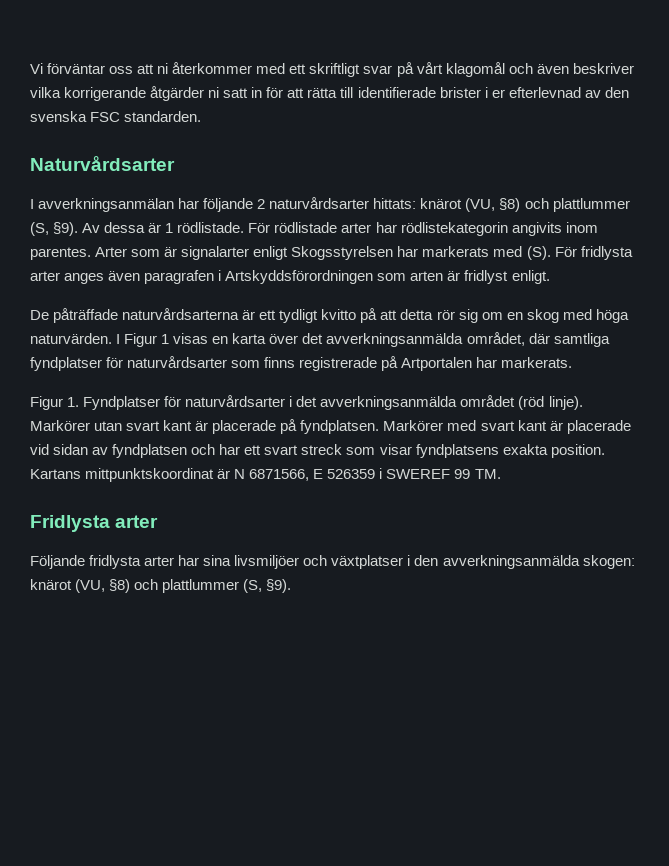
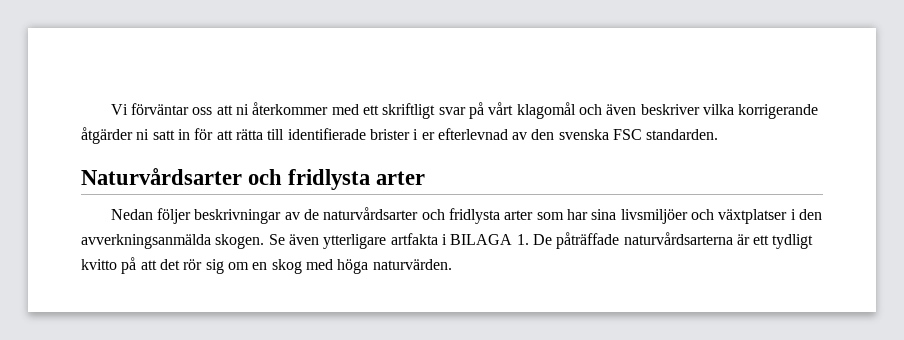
[30,197,630,212] [30,222,598,236] [30,246,633,260] [30,270,550,284] // I avverkningsanmälan har följande 2 naturvårdsarter hittats: knärot (VU, §8) och plattlummer (S, §9). Av dessa är 1 rödlistade. För rödlistade arter har rödlistekategorin angivits inom parentes. Arter som är signalarter enligt Skogsstyrelsen har markerats med (S). För fridlysta arter anges även paragrafen i Artskyddsförordningen som arten är fridlyst enligt. // -> [248,169,426,190] [110,207,822,224] [81,233,529,249] och fridlysta arter // Nedan följer beskrivningar av de naturvårdsarter och fridlysta arter som har sina livsmiljöer och växtplatser i den avverkningsanmälda skogen. Se även ytterligare artfakta i BILAGA 1.
[400,309,434,320] detta -> [159,259,180,270] det
[116,332,610,347] [30,356,573,371] [30,395,583,410] [30,419,631,434] [30,444,605,458] [30,468,501,482] [30,515,159,532] [30,555,635,569] [30,579,292,593] I Figur 1 visas en karta över det avverkningsanmälda området, där samtliga fyndplatser för naturvårdsarter som finns registrerade på Artportalen har markerats. // Figur 1. Fyndplatser för naturvårdsarter i det avverkningsanmälda området (röd linje). Markörer utan svart kant är placerade på fyndplatsen. Markörer med svart kant är placerade vid sidan av fyndplatsen och har ett svart streck som visar fyndplatsens exakta position. Kartans mittpunktskoordinat är N 6871566, E 526359 i SWEREF 99 TM. // Fridlysta arter // Följande fridlysta arter har sina livsmiljöer och växtplatser i den avverkningsanmälda skogen: knärot (VU, §8) och plattlummer (S, §9). -> (452, 264) none

